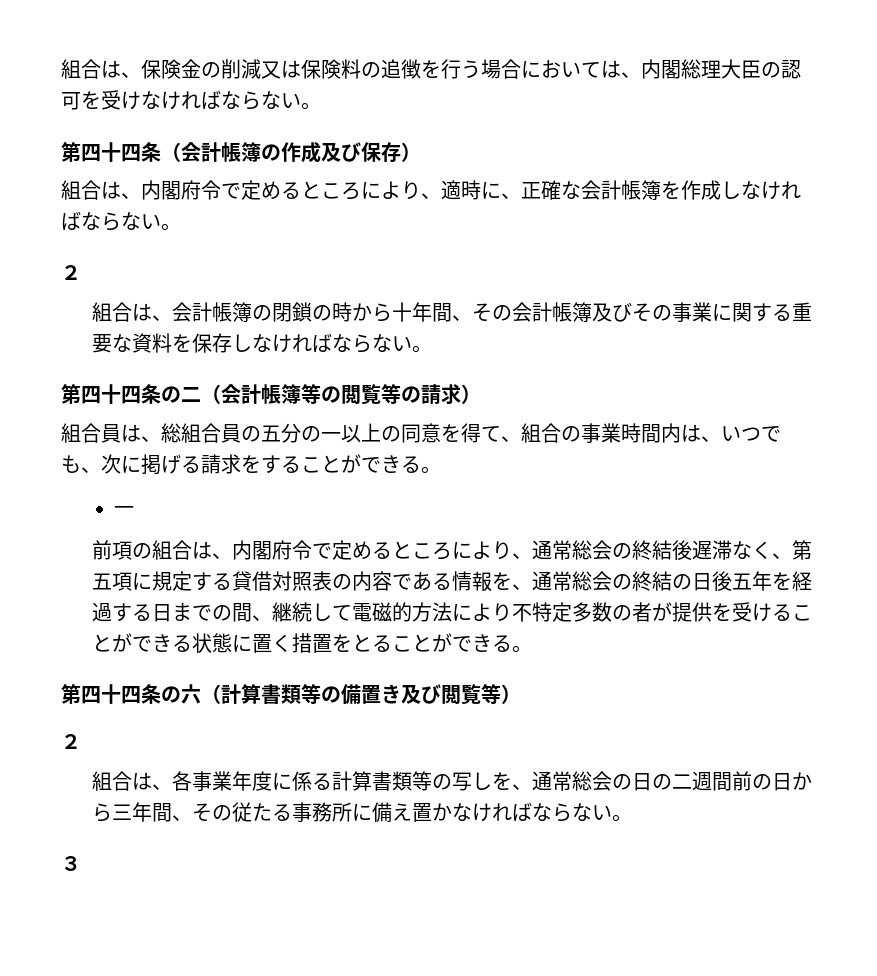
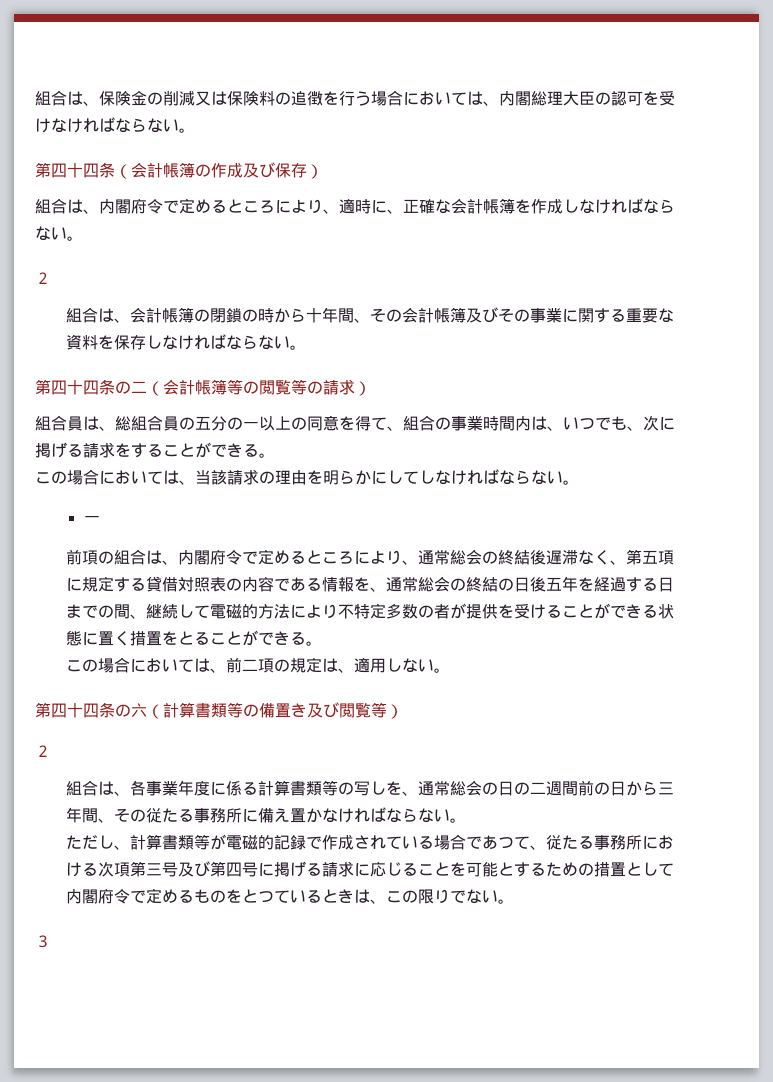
(441, 470) none -> [35,469,579,485] // この場合においては、当該請求の理由を明らかにしてしなければならない。
(532, 649) none -> [65,657,450,673] // この場合においては、前二項の規定は、適用しない。
(632, 818) none -> [65,834,674,850] [65,861,674,877] [65,888,514,904] // ただし、計算書類等が電磁的記録で作成されている場合であつて、従たる事務所における次項第三号及び第四号に掲げる請求に応じることを可能とするための措置として内閣府令で定めるものをとつているときは、この限りでない。

